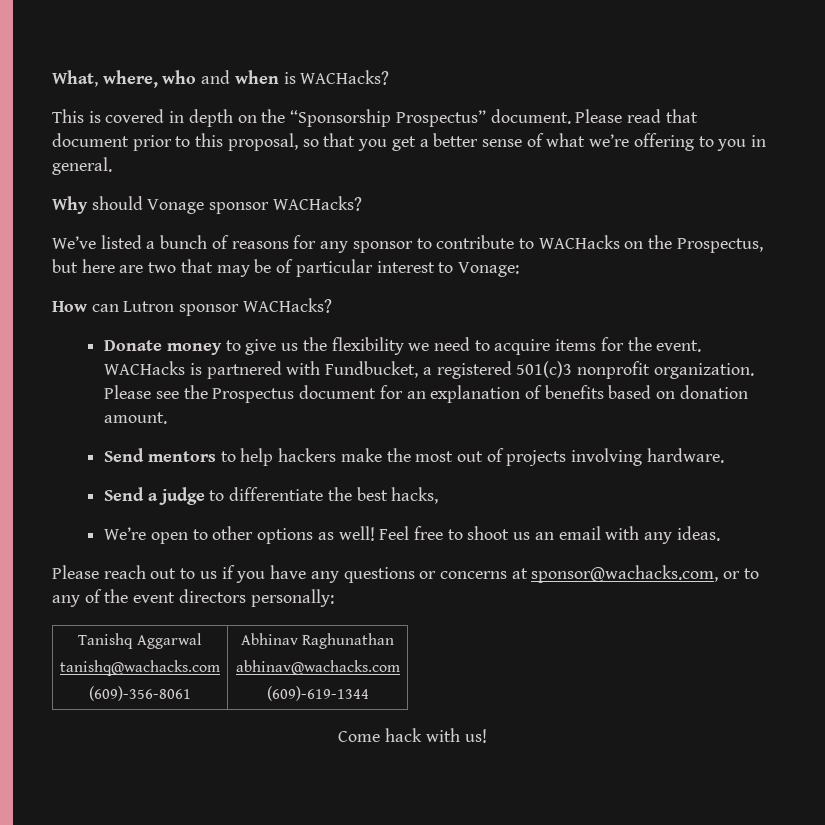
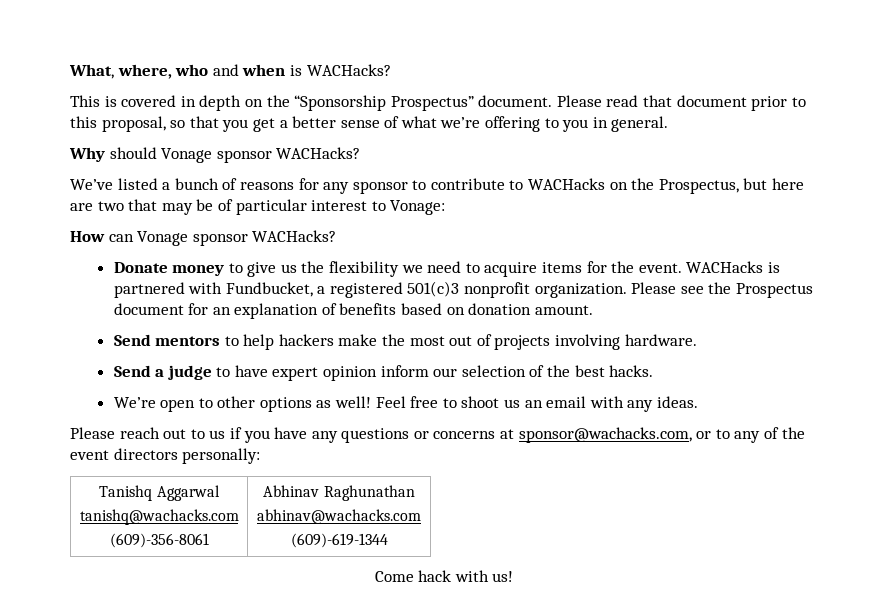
[123,301,175,312] Lutron -> [137,231,189,246] Vonage
[229,487,324,501] differentiate -> [234,365,545,381] have expert opinion inform our selection of
[391,487,439,504] hacks, -> [609,365,654,377] hacks.

